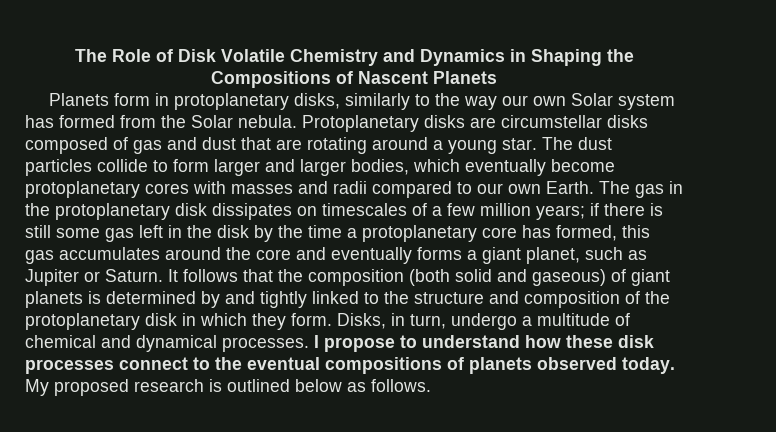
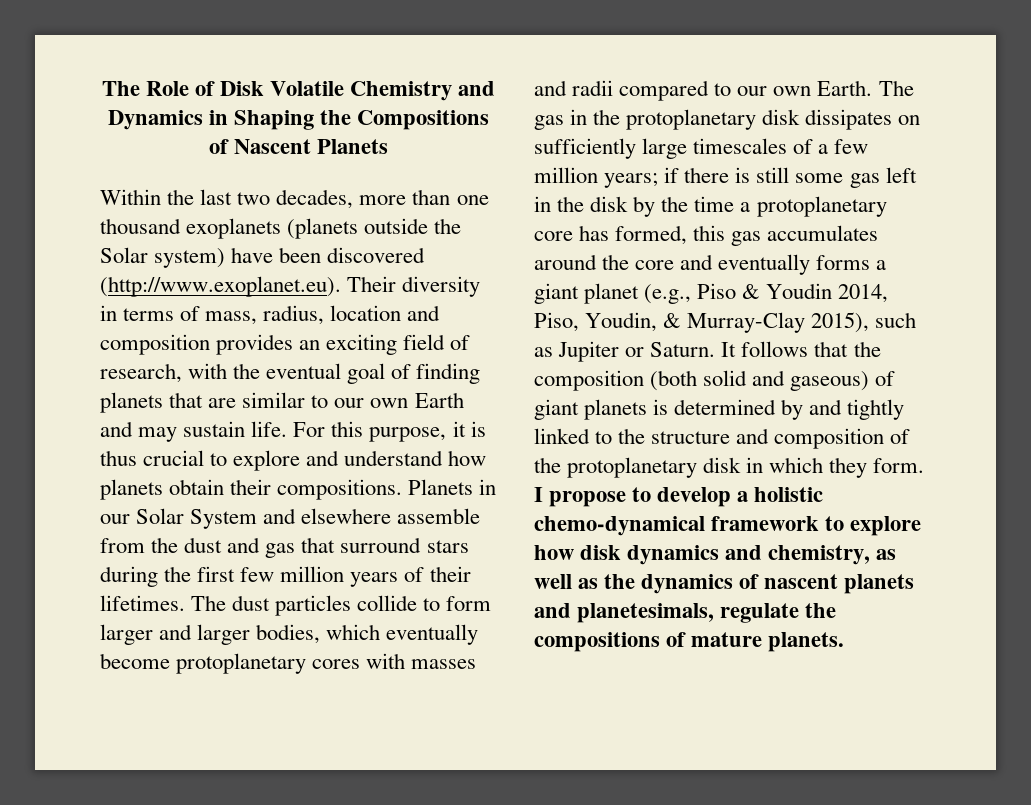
[49,93,676,110] [25,115,648,132] [25,137,537,154] Planets form in protoplanetary disks, similarly to the way our own Solar system has formed from the Solar nebula. Protoplanetary disks are circumstellar disks composed of gas and dust that are rotating around a young star. -> [100,189,489,209] [100,218,462,239] [100,247,426,268] [100,276,481,297] [100,305,441,325] [100,334,471,355] [100,363,481,384] [100,392,464,413] [100,421,486,442] [100,450,487,471] [100,479,497,500] [100,508,481,529] [100,537,469,558] [100,566,471,587] [100,595,185,611] Within the last two decades, more than one thousand exoplanets (planets outside the Solar system) have been discovered (http://www.exoplanet.eu). Their diversity in terms of mass, radius, location and composition provides an exciting field of research, with the eventual goal of finding planets that are similar to our own Earth and may sustain life. For this purpose, it is thus crucial to explore and understand how planets obtain their compositions. Planets in our Solar System and elsewhere assemble from the dust and gas that surround stars during the first few million years of their lifetimes.
(317, 211) none -> [534,138,688,159] sufficiently large
[526,247,580,264] planet, -> [584,283,889,304] [534,312,870,333] planet (e.g., Piso & Youdin 2014, Piso, Youdin, & Murray-Clay 2015),
[337,313,630,330] [25,335,654,352] [25,357,675,374] [25,379,431,396] Disks, in turn, undergo a multitude of chemical and dynamical processes. I propose to understand how these disk processes connect to the eventual compositions of planets observed today. My proposed research is outlined below as follows. -> [534,487,824,507] [534,516,922,536] [534,545,897,565] [534,574,915,594] [534,603,837,623] [534,632,845,652] I propose to develop a holistic chemo-dynamical framework to explore how disk dynamics and chemistry, as well as the dynamics of nascent planets and planetesimals, regulate the compositions of mature planets.

